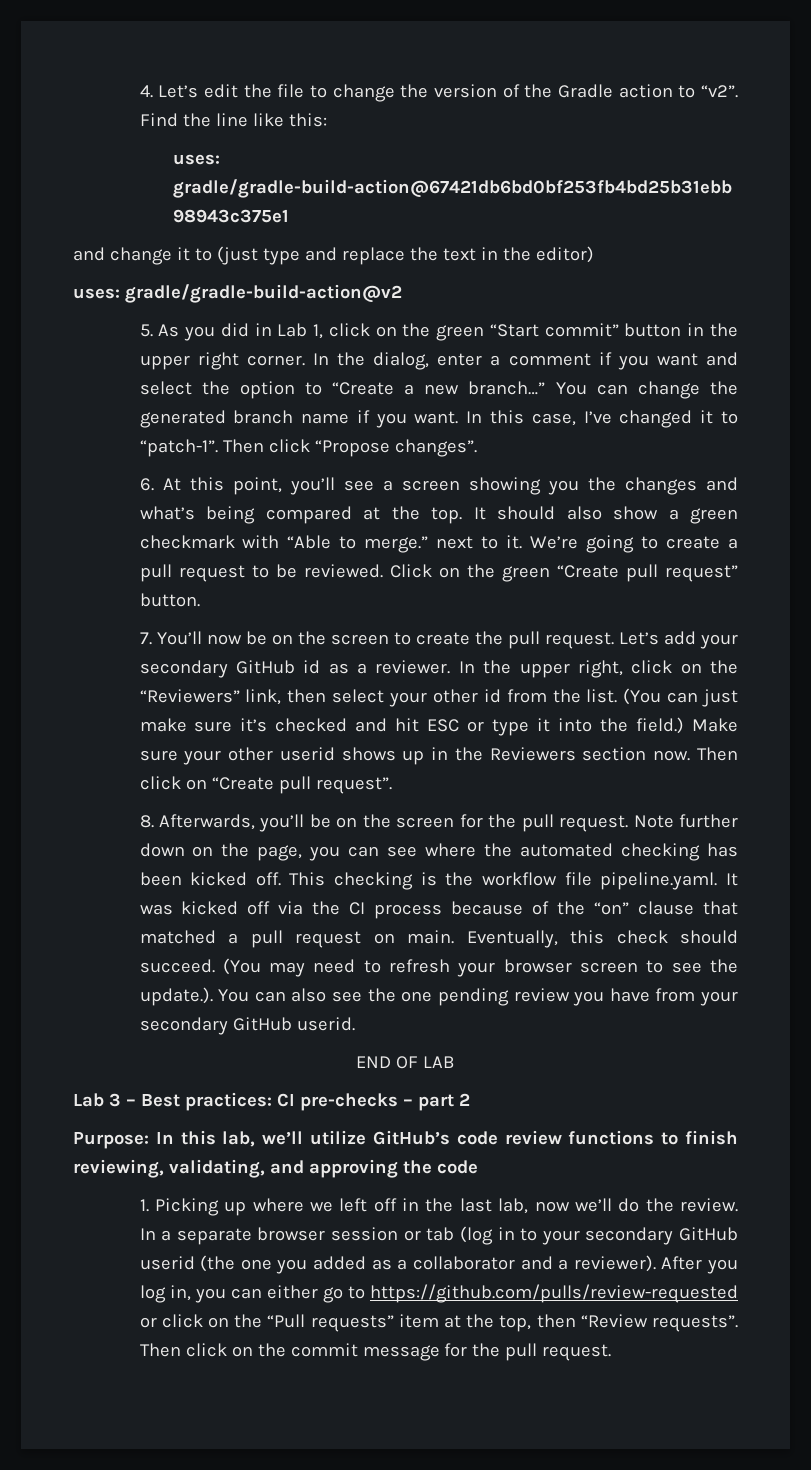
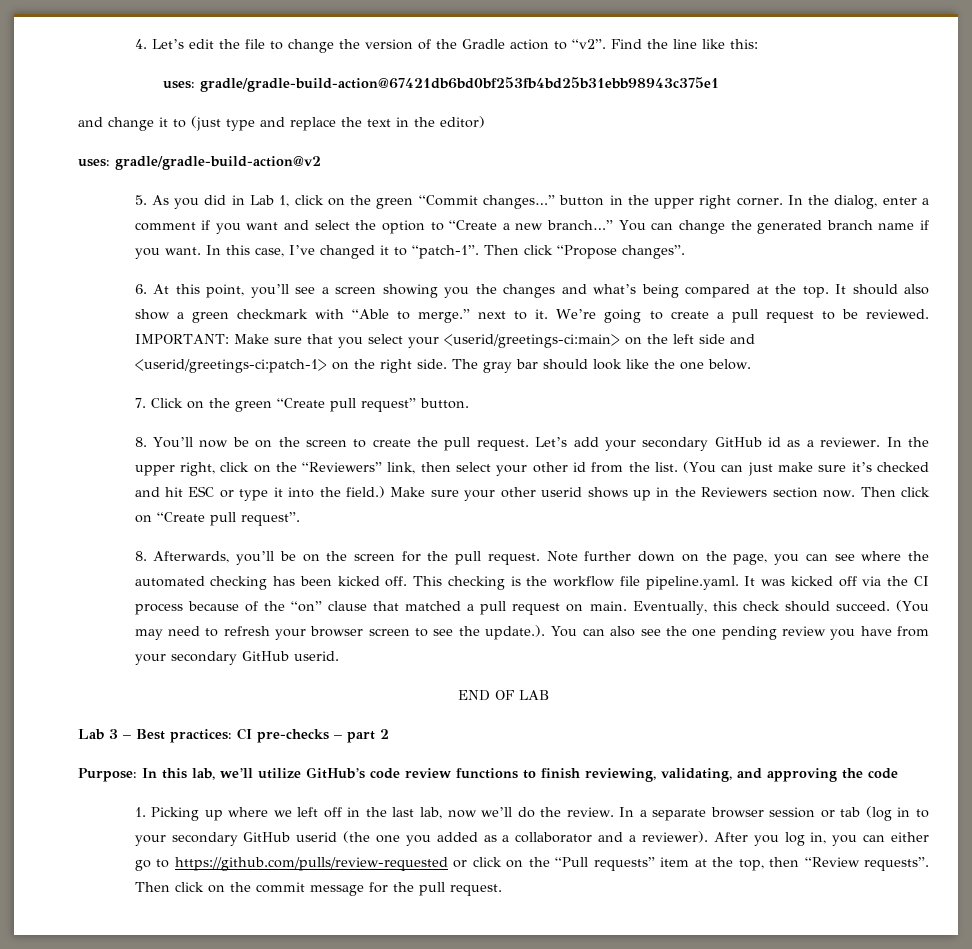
[489,323,619,337] “Start commit” -> [418,195,555,209] “Commit changes…”
(383, 571) none -> [134,334,755,348] [134,359,751,373] [134,398,146,408] IMPORTANT: Make sure that you select your <userid/greetings-ci:main> on the left side and <userid/greetings-ci:patch-1> on the right side. The gray bar should look like the one below. // 7.
[139,632,152,645] 7. -> [134,437,147,447] 8.

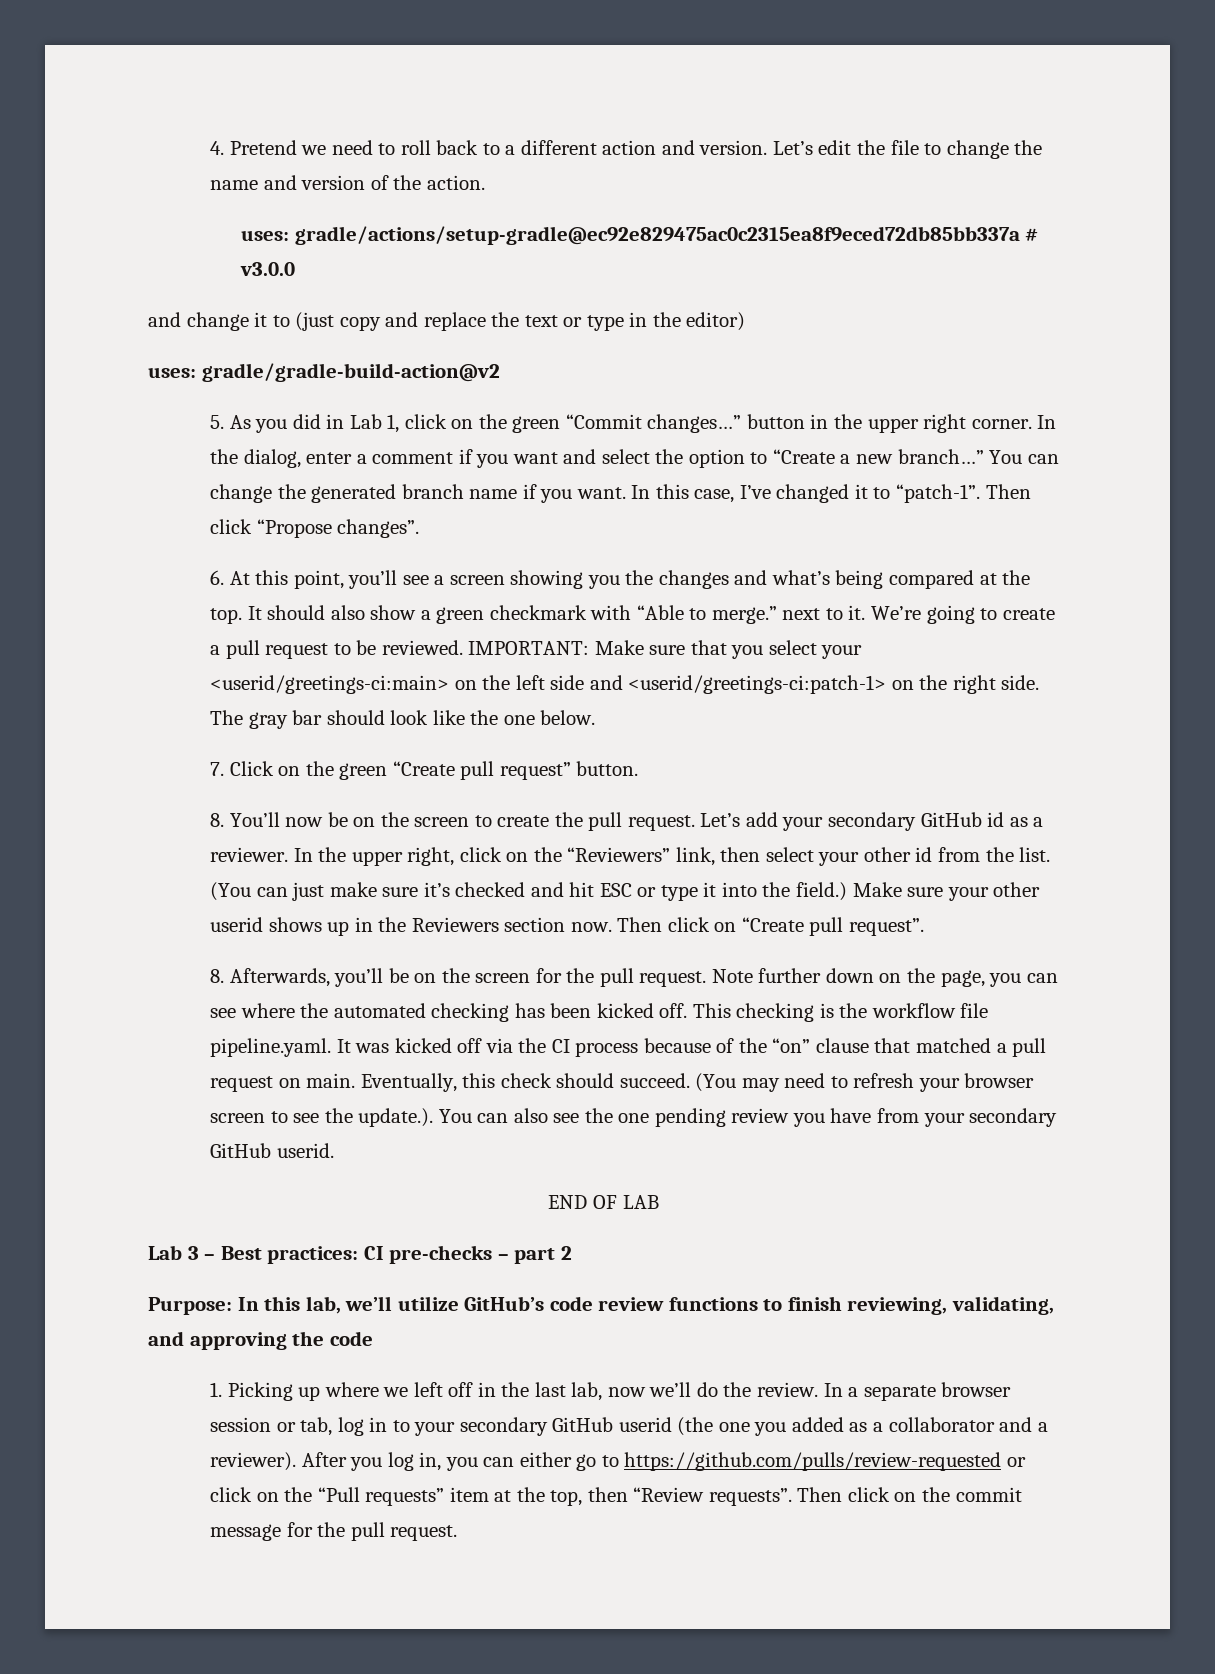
(147, 44) none -> [229,140,768,155] Pretend we need to roll back to a different action and version.
(360, 44) none -> [209,175,297,190] name and
[461,39,758,50] [162,77,719,92] Gradle action to “v2”. Find the line like this: // uses: gradle/gradle-build-action@67421db6bd0bf253fb4bd25b31ebb98943c375e1 -> [426,175,485,190] [240,226,1039,245] [239,262,295,276] action. // uses: gradle/actions/setup-gradle@ec92e829475ac0c2315ea8f9eced72db85bb337a # v3.0.0
[226,119,255,131] type -> [339,316,381,331] copy
(391, 123) none -> [563,315,624,331] or type
[840,806,892,821] tab (log -> [300,1417,364,1436] tab, log

